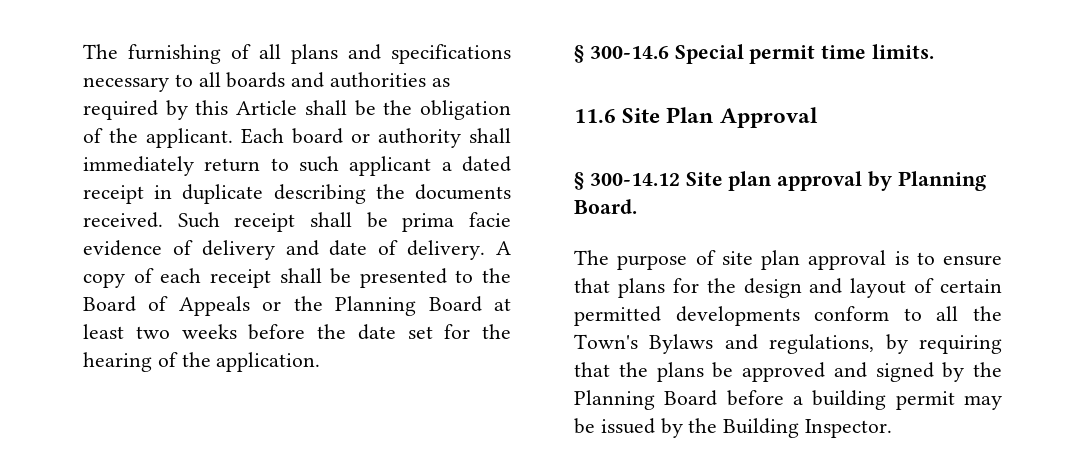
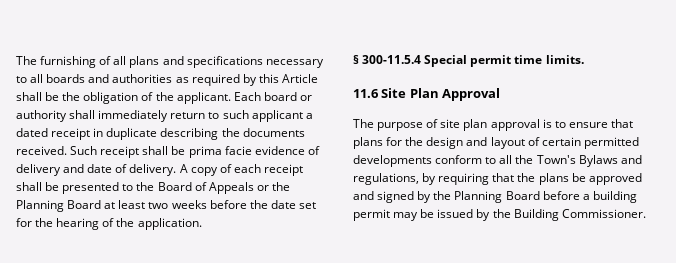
[589,46,669,59] 300-14.6 -> [362,55,422,64] 300-11.5.4
[574,171,986,191] [574,199,637,214] // § 300-14.12 Site plan approval by Planning Board. -> (501, 94) none
[805,419,893,438] Inspector. -> [561,209,646,218] Commissioner.

